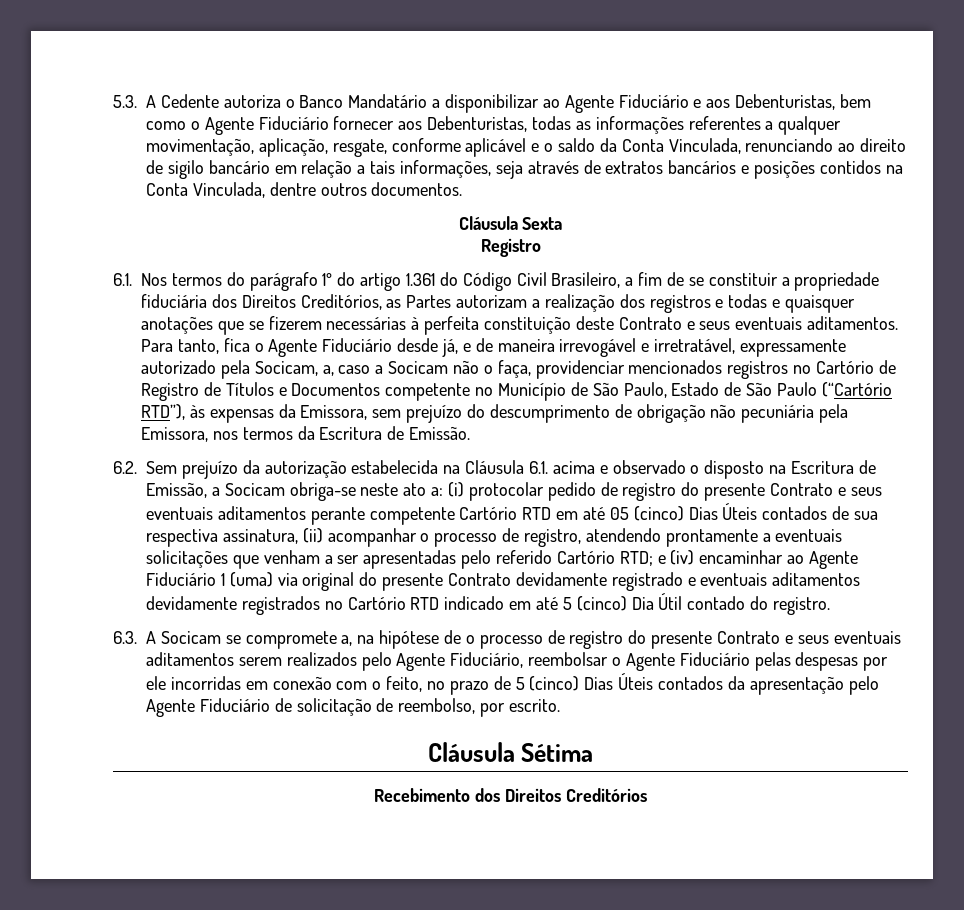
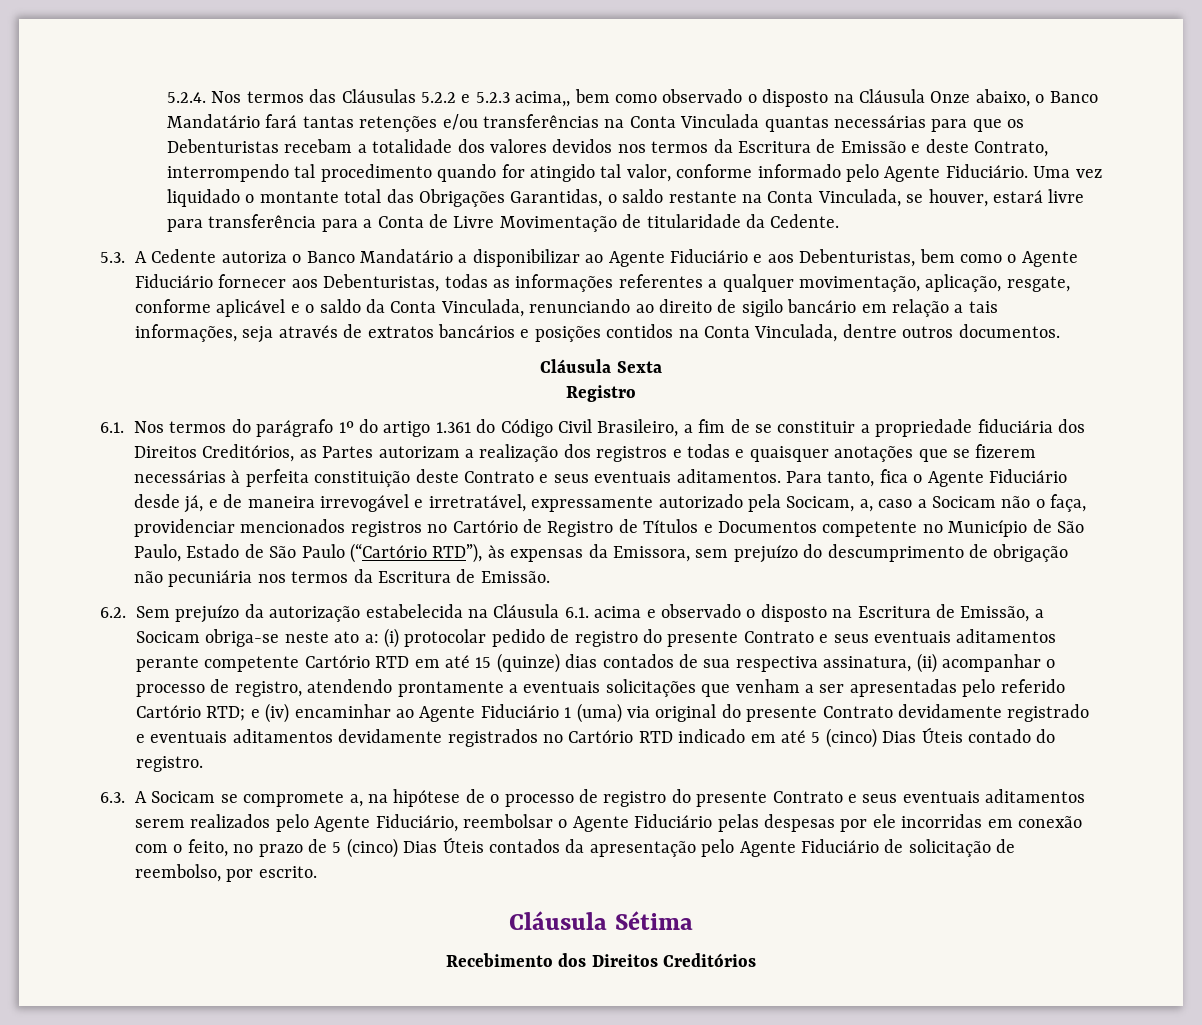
(113, 101) none -> [166,89,1098,107] [166,114,1025,132] [166,139,1048,157] [166,164,1102,182] [166,189,1085,207] [166,214,840,232] 5.2.4. Nos termos das Cláusulas 5.2.2 e 5.2.3 acima,, bem como observado o disposto na Cláusula Onze abaixo, o Banco Mandatário fará tantas retenções e/ou transferências na Conta Vinculada quantas necessárias para que os Debenturistas recebam a totalidade dos valores devidos nos termos da Escritura de Emissão e deste Contrato, interrompendo tal procedimento quando for atingido tal valor, conforme informado pelo Agente Fiduciário. Uma vez liquidado o montante total das Obrigações Garantidas, o saldo restante na Conta Vinculada, se houver, estará livre para transferência para a Conta de Livre Movimentação de titularidade da Cedente. //
[819,404,849,423] [141,427,208,442] pela Emissora, -> (253, 578) none
[609,503,758,521] 05 (cinco) Dias Úteis -> [475,653,598,673] 15 (quinze) dias
[631,593,683,610] Dia Útil -> [882,727,963,743] Dias Úteis

